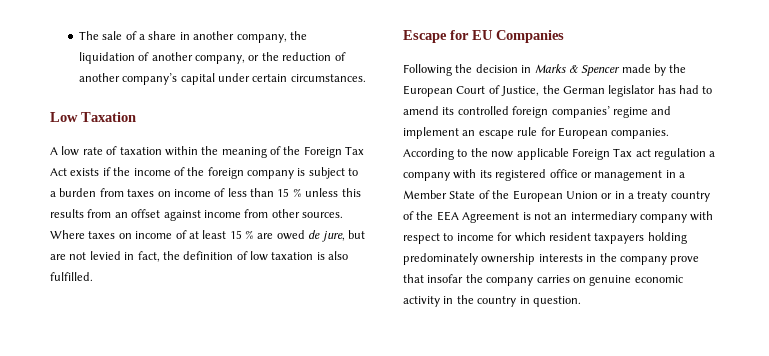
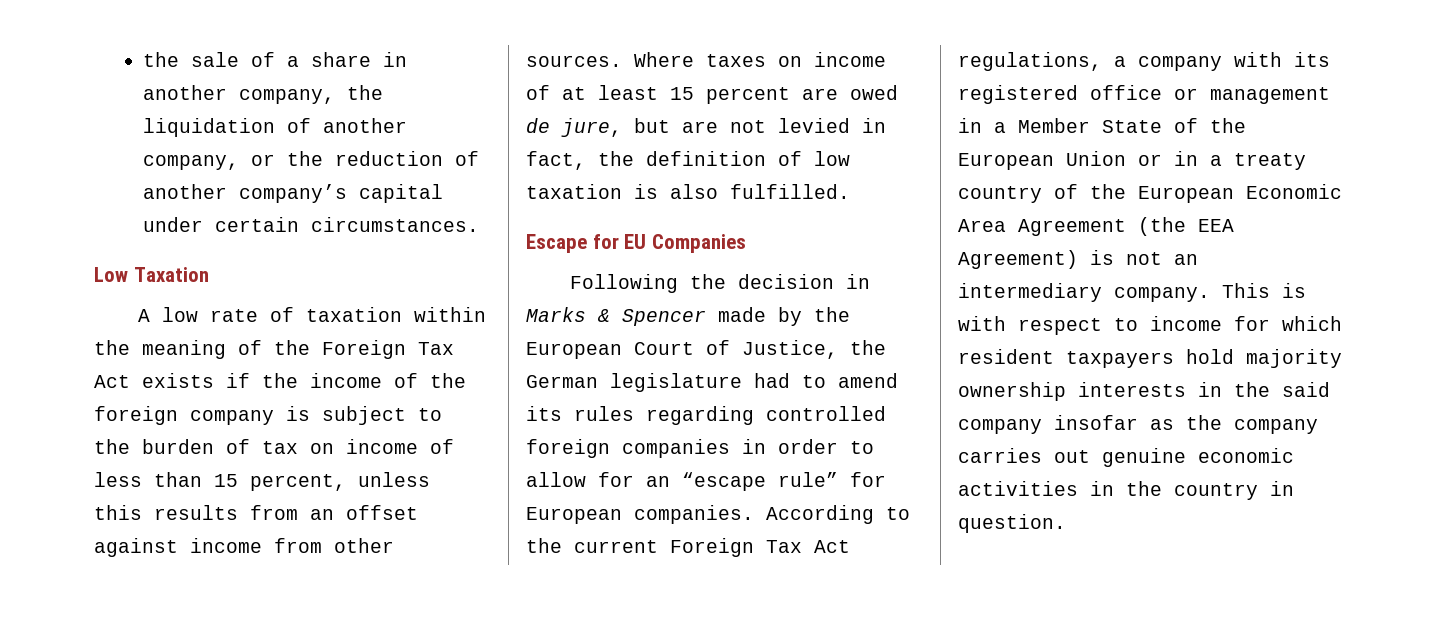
[78,31,99,40] The -> [142,52,179,67] the
[50,188,155,197] a burden from taxes -> [94,439,298,454] the burden of tax
[292,188,302,197] % -> [250,474,346,491] percent,
[245,230,254,239] % -> [706,87,790,104] percent
[608,85,676,97] legislator has -> [610,373,742,392] legislature
[457,106,672,118] [403,127,538,139] controlled foreign companies’ regime and implement an escape rule -> [574,406,886,425] [526,439,874,458] [526,472,838,491] rules regarding controlled foreign companies in order to allow for an “escape rule”
[491,148,706,160] now applicable Foreign Tax act regulation -> [574,538,850,557] [958,52,1102,71] current Foreign Tax Act regulations,
[436,211,520,223] EEA Agreement -> [1138,184,1342,203] [958,217,1234,236] [958,250,1078,269] European Economic Area Agreement (the EEA Agreement)
[640,214,687,223] company -> [1114,283,1306,302] company. This is
[647,232,687,244] [403,253,478,265] holding predominately -> [1186,349,1342,368] hold majority
[619,256,700,265] [403,274,464,283] company prove that insofar -> [1282,382,1330,397] [958,415,1174,434] said company insofar as
[572,277,586,283] on -> [1054,450,1090,463] out
[403,296,440,307] activity -> [958,481,1078,496] activities

